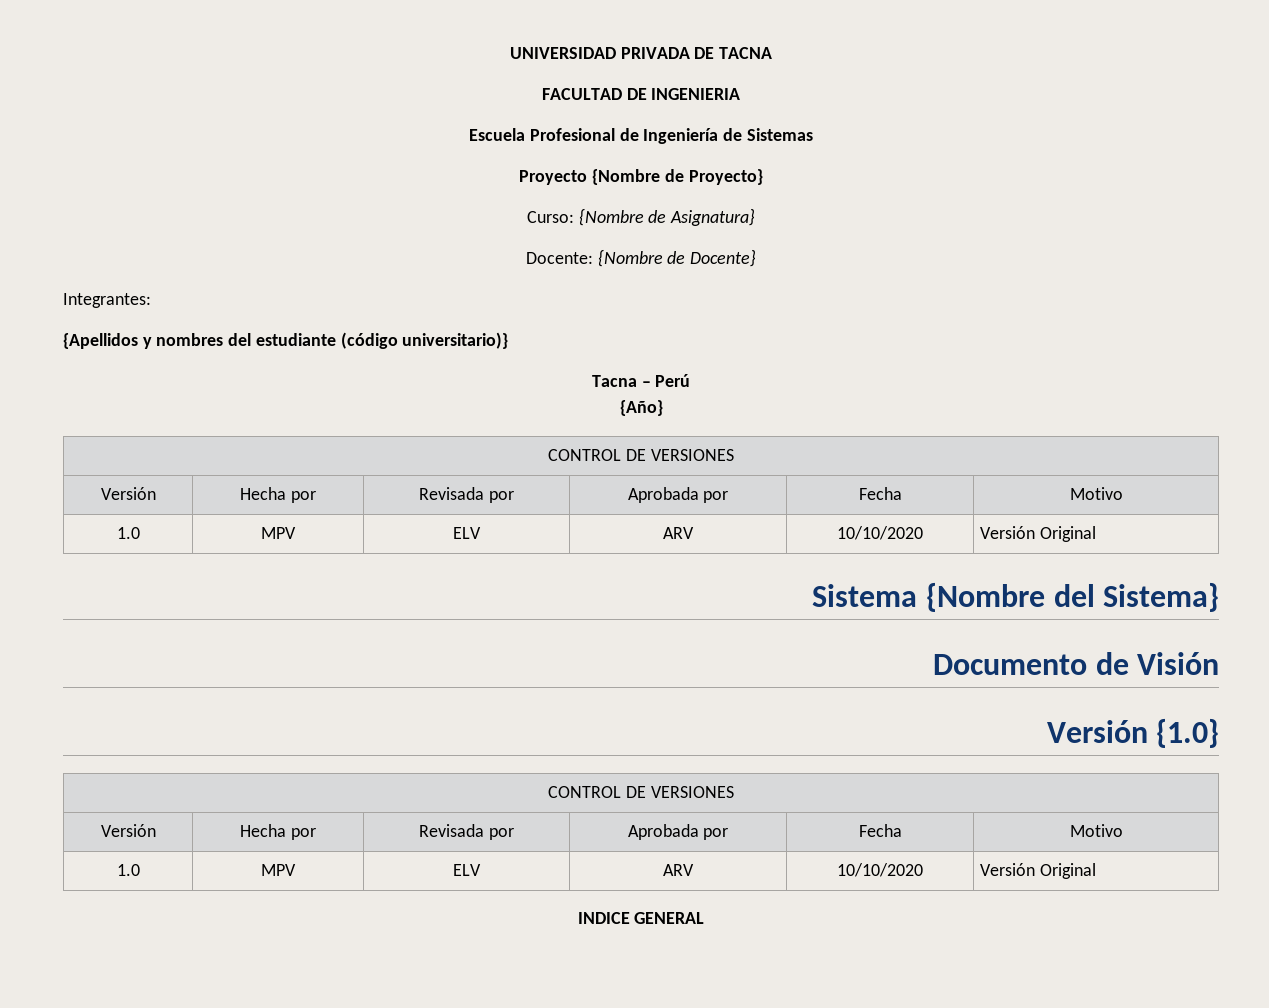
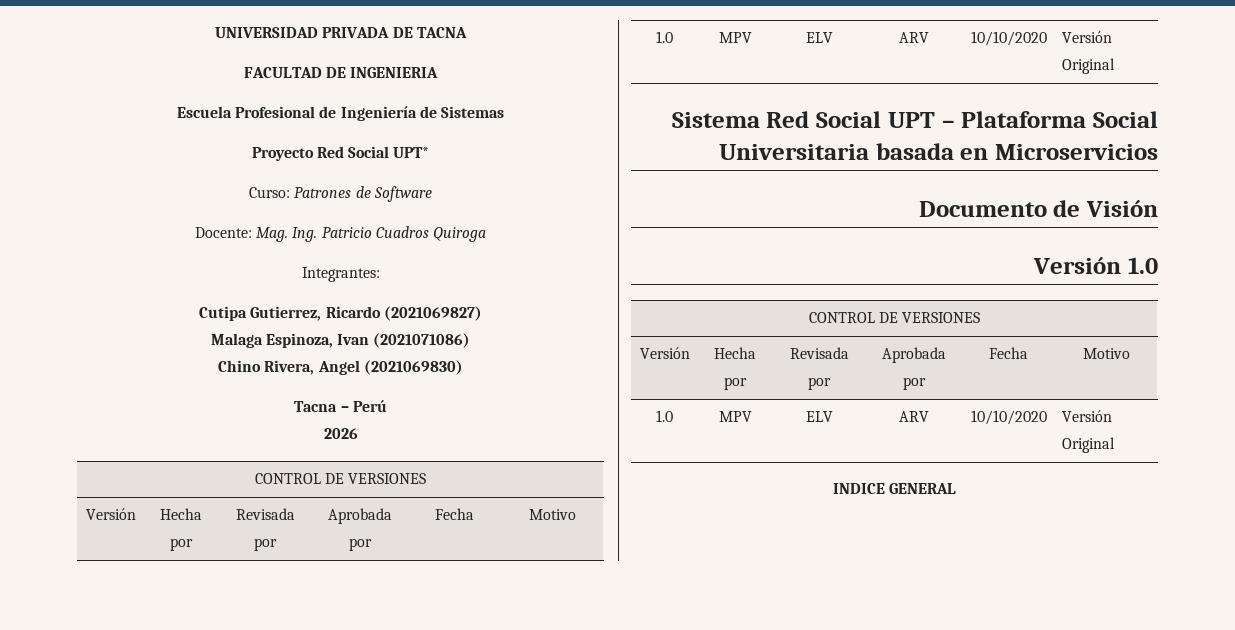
[592,169,763,185] [526,208,756,226] [525,249,757,267] [63,293,151,308] [63,332,509,349] {Nombre de Proyecto} // Curso: {Nombre de Asignatura} // Docente: {Nombre de Docente} // Integrantes: // {Apellidos y nombres del estudiante (código universitario)} -> [316,146,430,158] [249,186,432,202] [194,226,487,242] [301,267,380,282] [199,306,482,321] [210,333,471,348] [218,360,463,375] Red Social UPT* // Curso: Patrones de Software // Docente: Mag. Ing. Patricio Cuadros Quiroga // Integrantes: // Cutipa Gutierrez, Ricardo (2021069827) // Malaga Espinoza, Ivan (2021071086) // Chino Rivera, Angel (2021069830)
[619,400,663,416] {Año} -> [323,428,358,439] 2026
[925,582,1219,612] {Nombre del Sistema} -> [766,111,1158,128] [718,143,1158,160] Red Social UPT – Plataforma Social Universitaria basada en Microservicios
[1156,718,1219,748] {1.0} -> [1128,257,1158,274] 1.0

